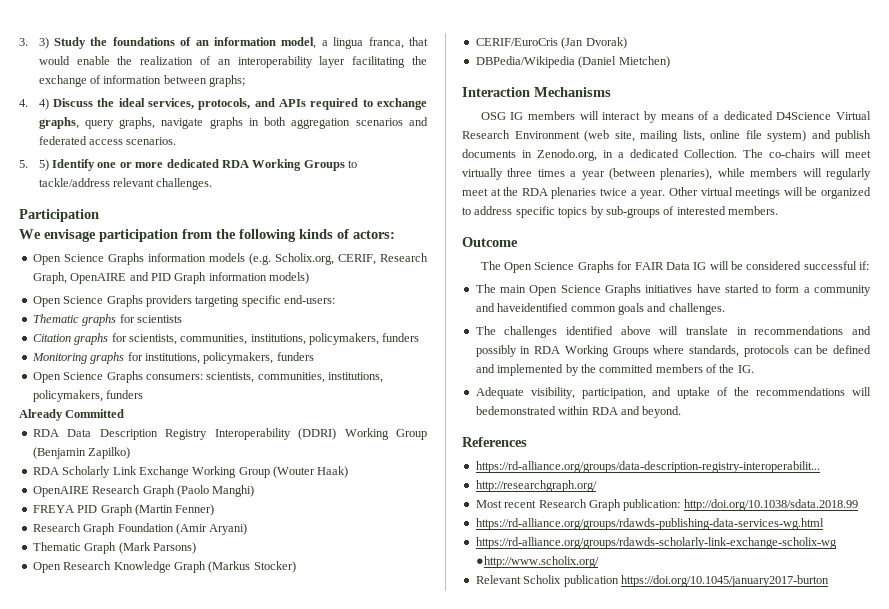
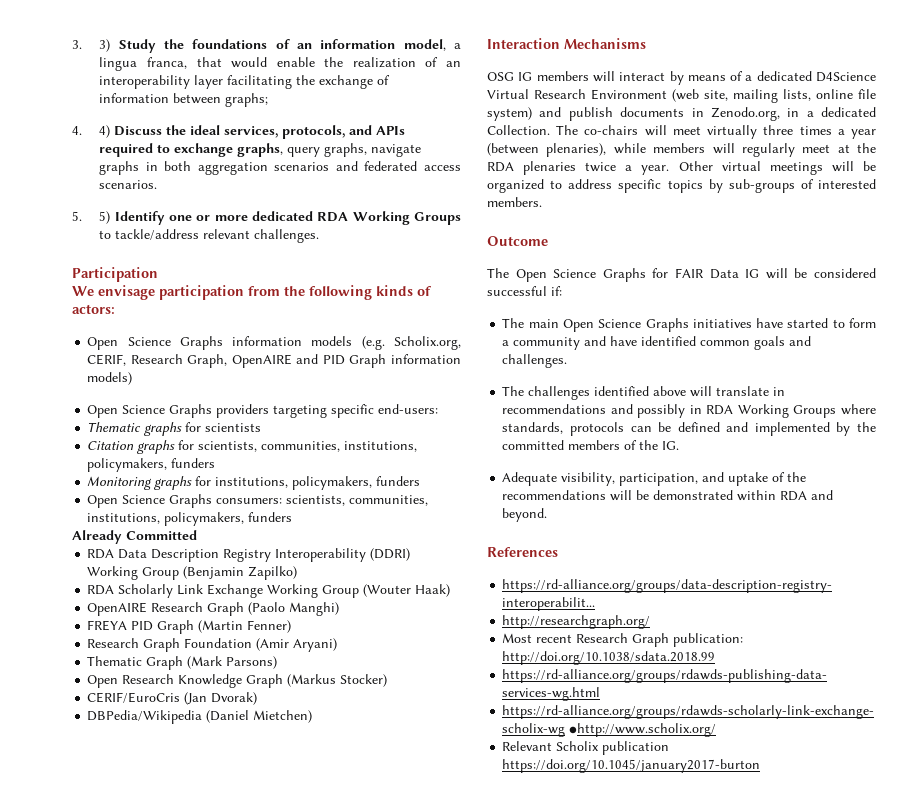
[497,303,569,312] haveidentified -> [610,336,697,346] have identified
[475,406,556,415] bedemonstrated -> [636,490,734,500] be demonstrated

